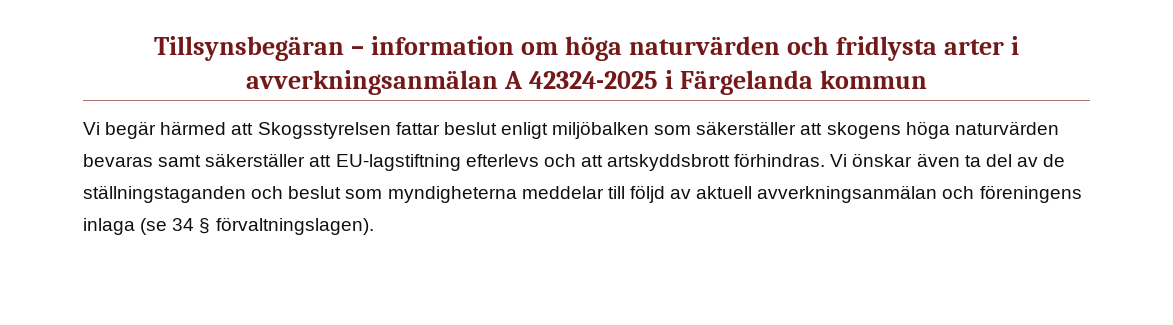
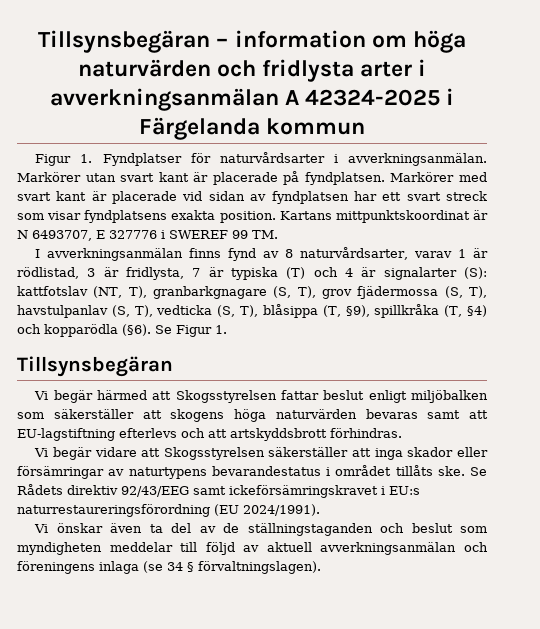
(928, 79) none -> [35,152,487,166] [17,171,487,185] [17,191,488,204] [17,210,489,223] [17,230,278,241] [35,247,489,261] [17,267,487,280] [17,286,488,299] [17,304,488,318] [17,324,227,337] [17,356,173,377] // Figur 1. Fyndplatser för naturvårdsarter i avverkningsanmälan. Markörer utan svart kant är placerade på fyndplatsen. Markörer med svart kant är placerade vid sidan av fyndplatsen har ett svart streck som visar fyndplatsens exakta position. Kartans mittpunktskoordinat är N 6493707, E 327776 i SWEREF 99 TM. // I avverkningsanmälan finns fynd av 8 naturvårdsarter, varav 1 är rödlistad, 3 är fridlysta, 7 är typiska (T) och 4 är signalarter (S): kattfotslav (NT, T), granbarkgnagare (S, T), grov fjädermossa (S, T), havstulpanlav (S, T), vedticka (S, T), blåsippa (T, §9), spillkråka (T, §4) och kopparödla (§6). Se Figur 1. // Tillsynsbegäran
[205,153,306,167] säkerställer -> (461, 414) none
(826, 160) none -> [34,447,489,460] [17,465,487,479] [17,484,420,498] [17,504,320,517] // Vi begär vidare att Skogsstyrelsen säkerställer att inga skador eller försämringar av naturtypens bevarandestatus i området tillåts ske. Se Rådets direktiv 92/43/EEG samt ickeförsämringskravet i EU:s naturrestaureringsförordning (EU 2024/1991). //
[387,186,517,203] myndigheterna -> [17,542,102,555] myndigheten

